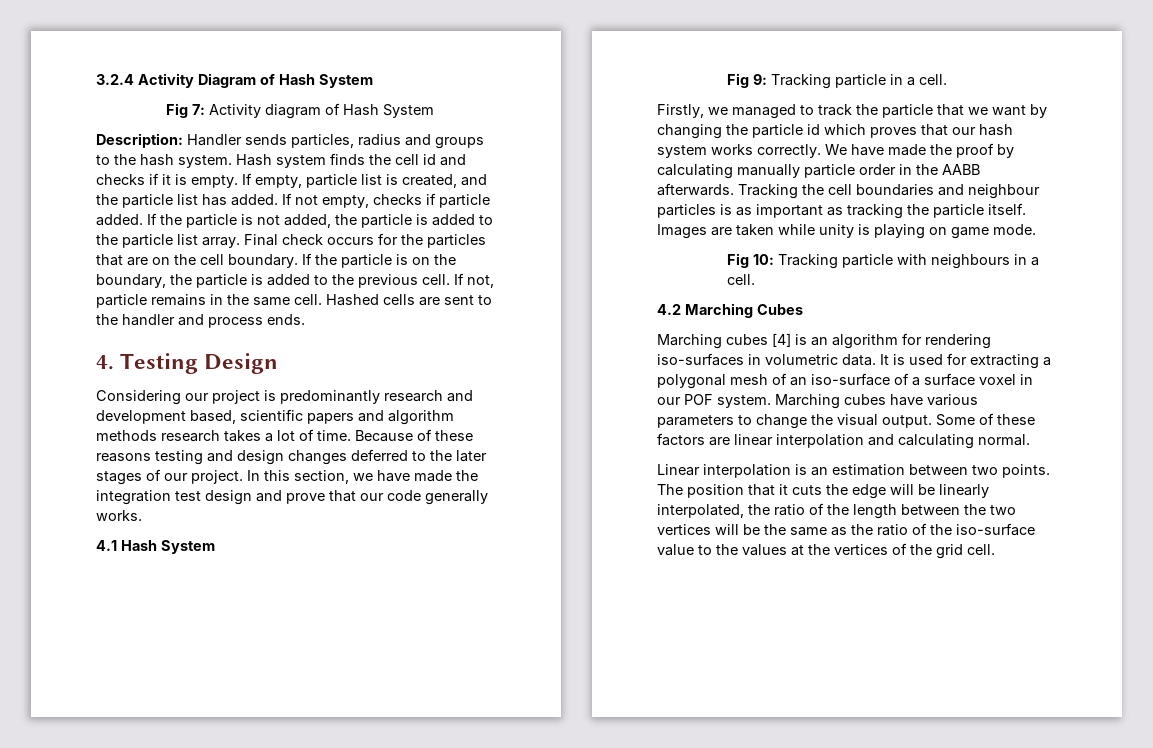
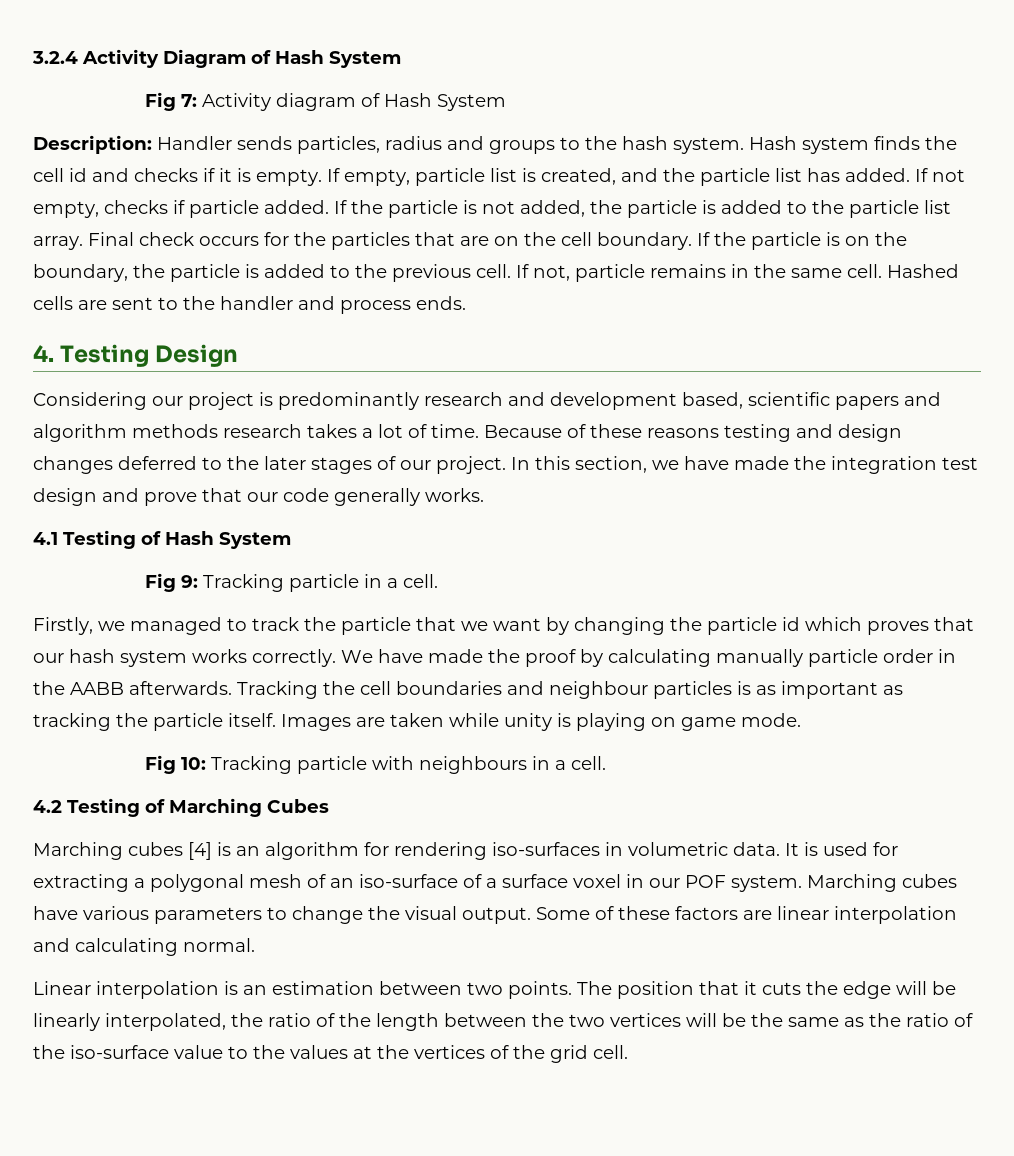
(117, 545) none -> [63,530,161,549] Testing of
(681, 309) none -> [67,798,165,817] Testing of

